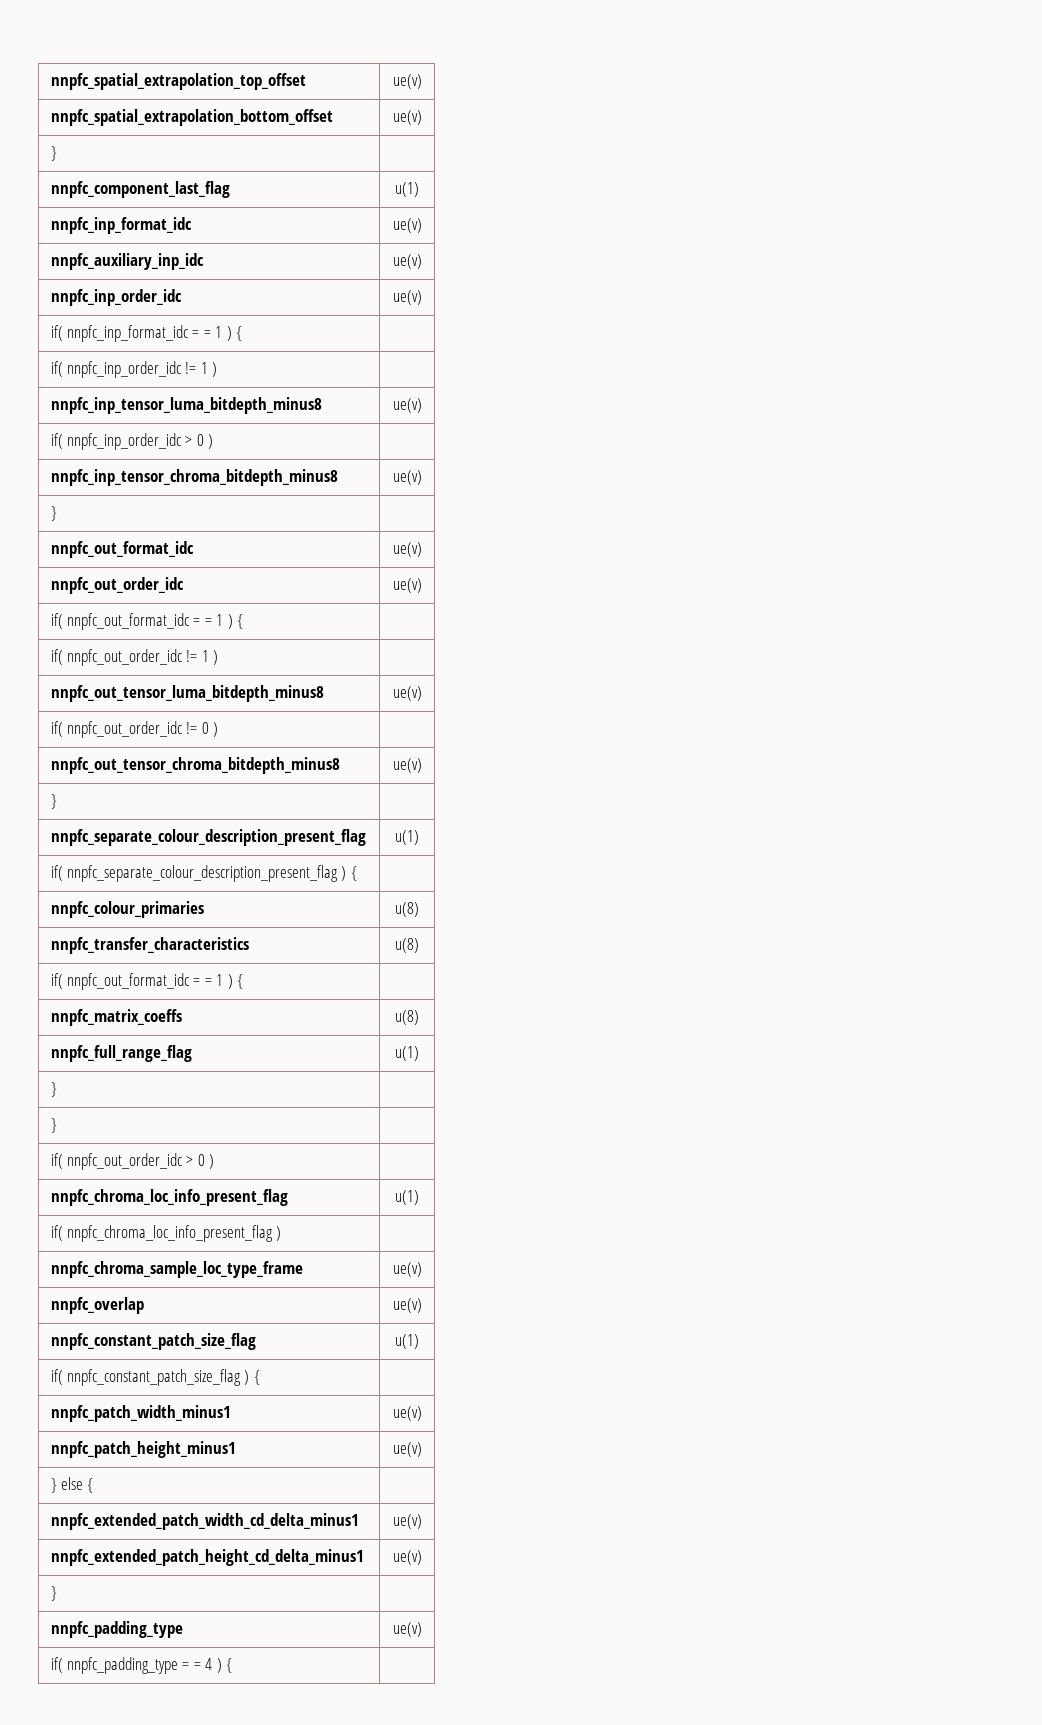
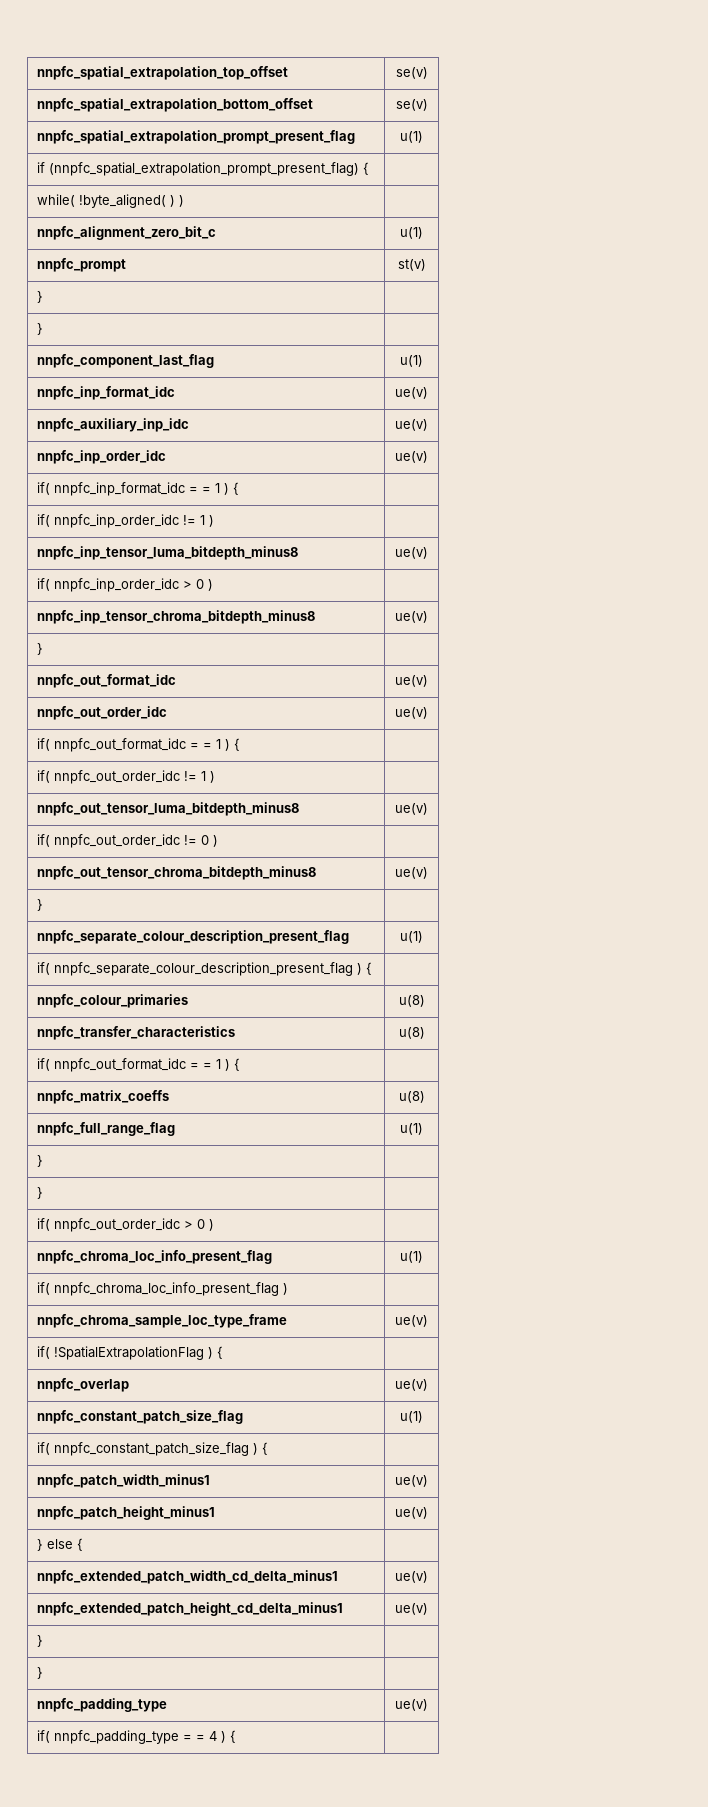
[392,74,422,89] ue(v) -> [395,67,428,79] se(v)
[392,110,422,125] ue(v) -> [395,99,428,111] [36,130,355,144] [400,131,423,143] [36,162,369,176] [36,194,184,208] [36,226,216,240] [400,227,423,239] [36,258,126,272] [397,259,426,271] [36,291,43,303] se(v) // nnpfc_spatial_extrapolation_prompt_present_flag | u(1) // if (nnpfc_spatial_extrapolation_prompt_present_flag) { | // while( !byte_aligned( ) ) | // nnpfc_alignment_zero_bit_c | u(1) // nnpfc_prompt | st(v) // } |
(422, 1269) none -> [36,1346,223,1360] // if( !SpatialExtrapolationFlag ) { |
(57, 1593) none -> [36,1667,43,1679] // } |

